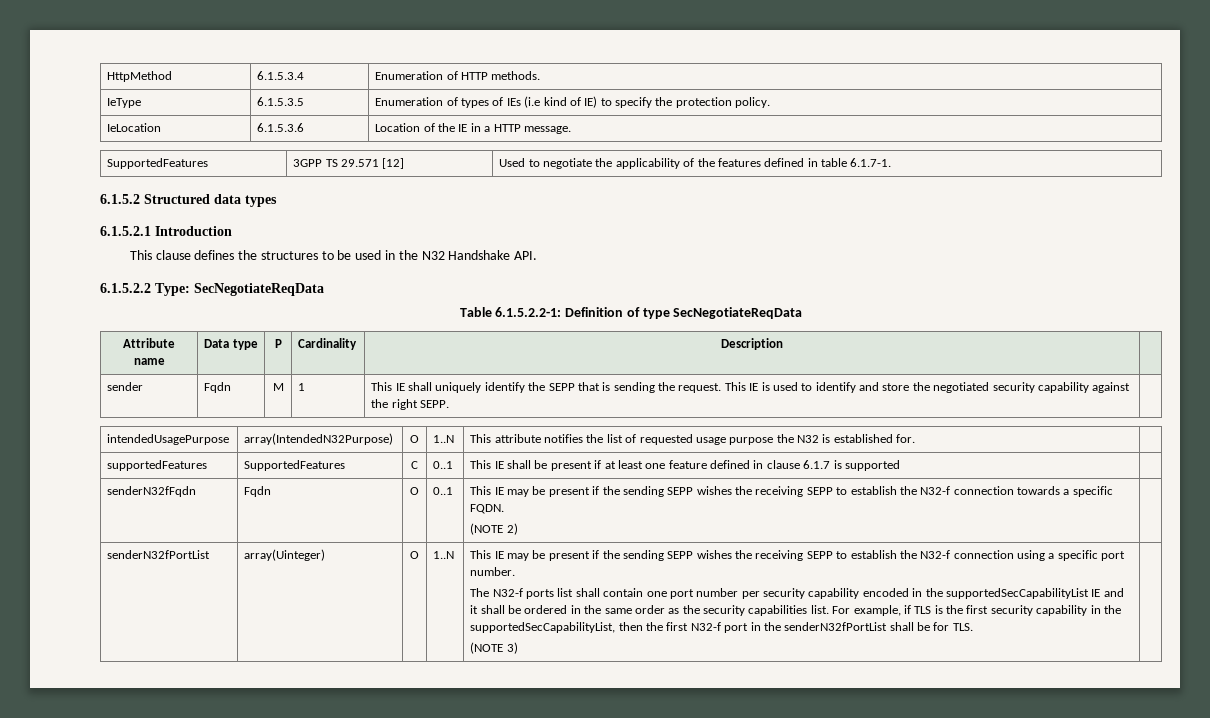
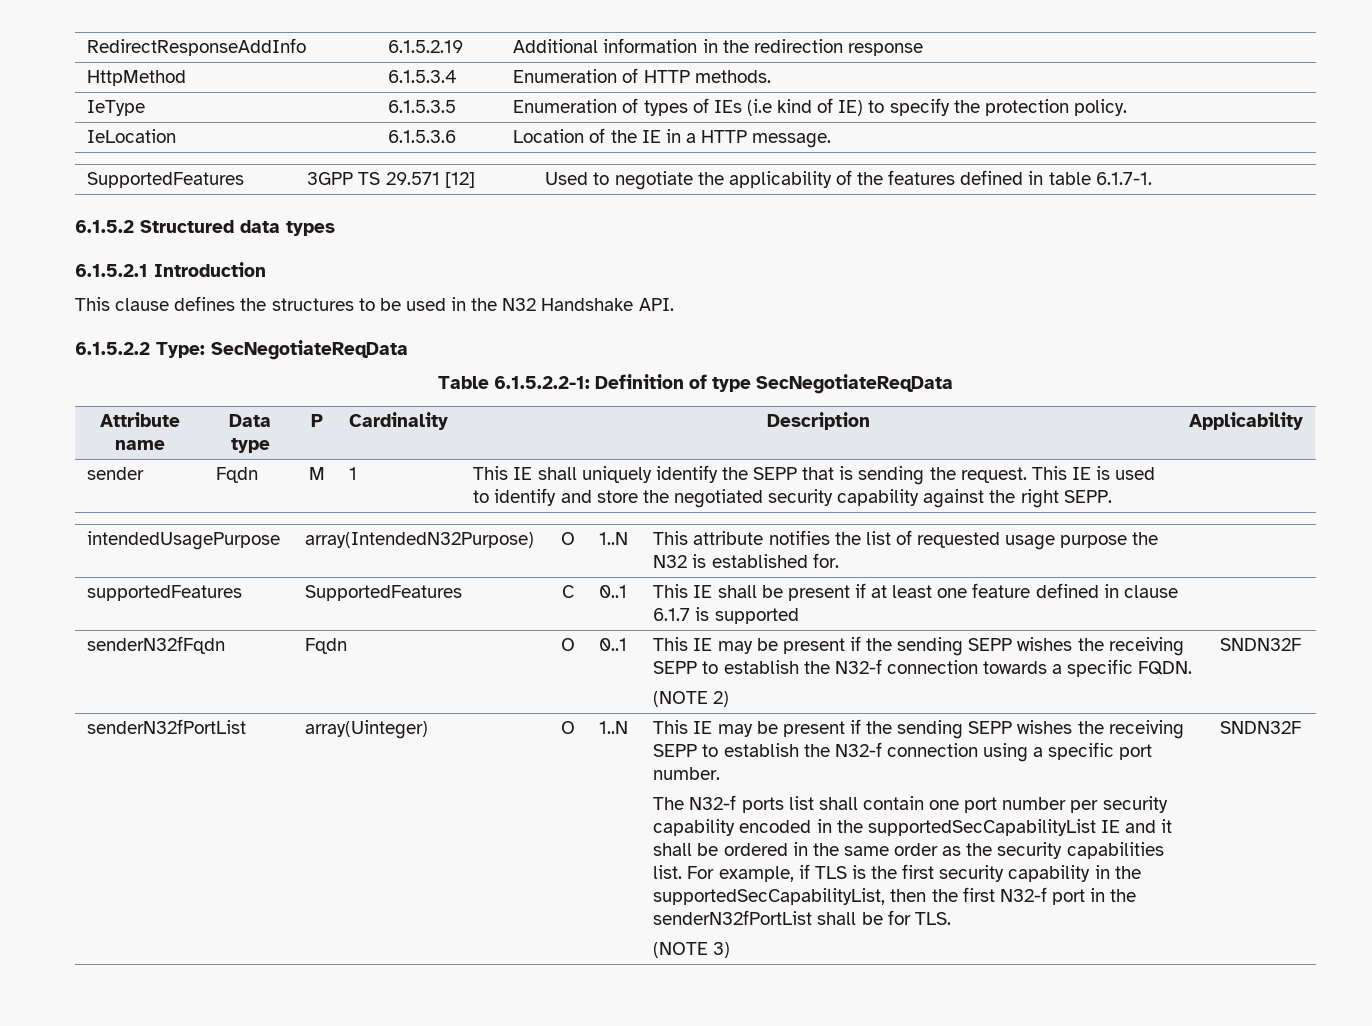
(107, 76) none -> [87,38,307,56] [388,40,464,53] [513,38,923,56] RedirectResponseAddInfo | 6.1.5.2.19 | Additional information in the redirection response //
(784, 344) none -> [1188,412,1303,430] Applicability
(518, 529) none -> [1220,638,1302,651] SNDN32F
(518, 648) none -> [1220,721,1302,734] SNDN32F

